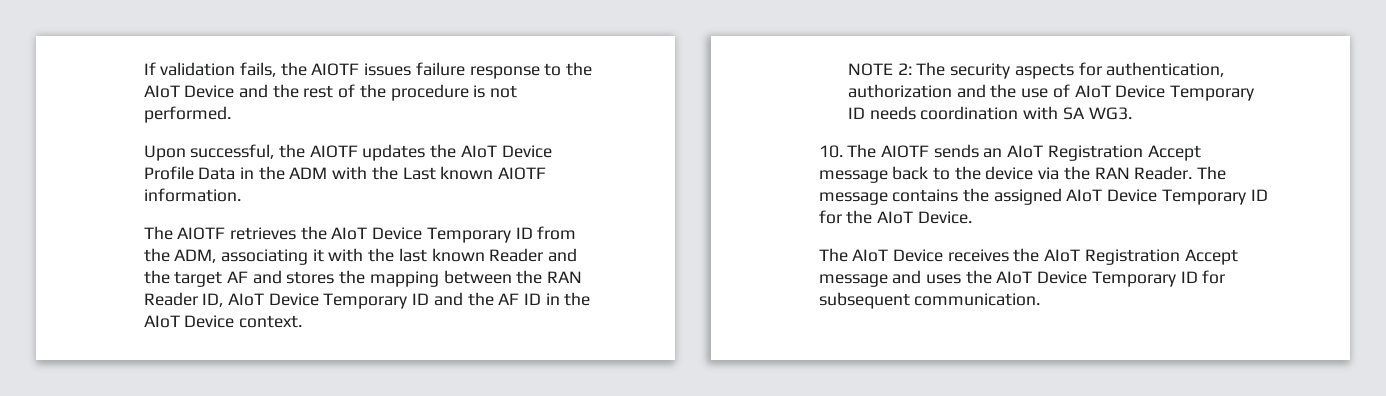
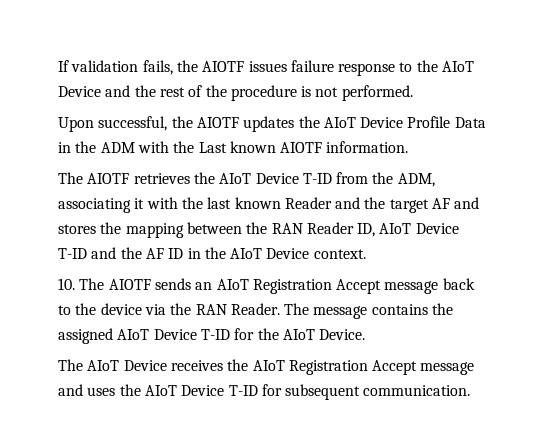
[426,227,533,243] Temporary ID -> [302,173,332,184] T-ID
[323,293,430,309] Temporary ID -> [57,248,87,259] T-ID
[848,62,1225,79] [848,84,1255,101] [848,106,1132,120] // NOTE 2: The security aspects for authentication, authorization and the use of AIoT Device Temporary ID needs coordination with SA WG3. -> (366, 254) none
[1161,189,1268,205] Temporary ID -> [200,329,230,340] T-ID
[1091,271,1198,287] Temporary ID -> [228,385,258,396] T-ID

